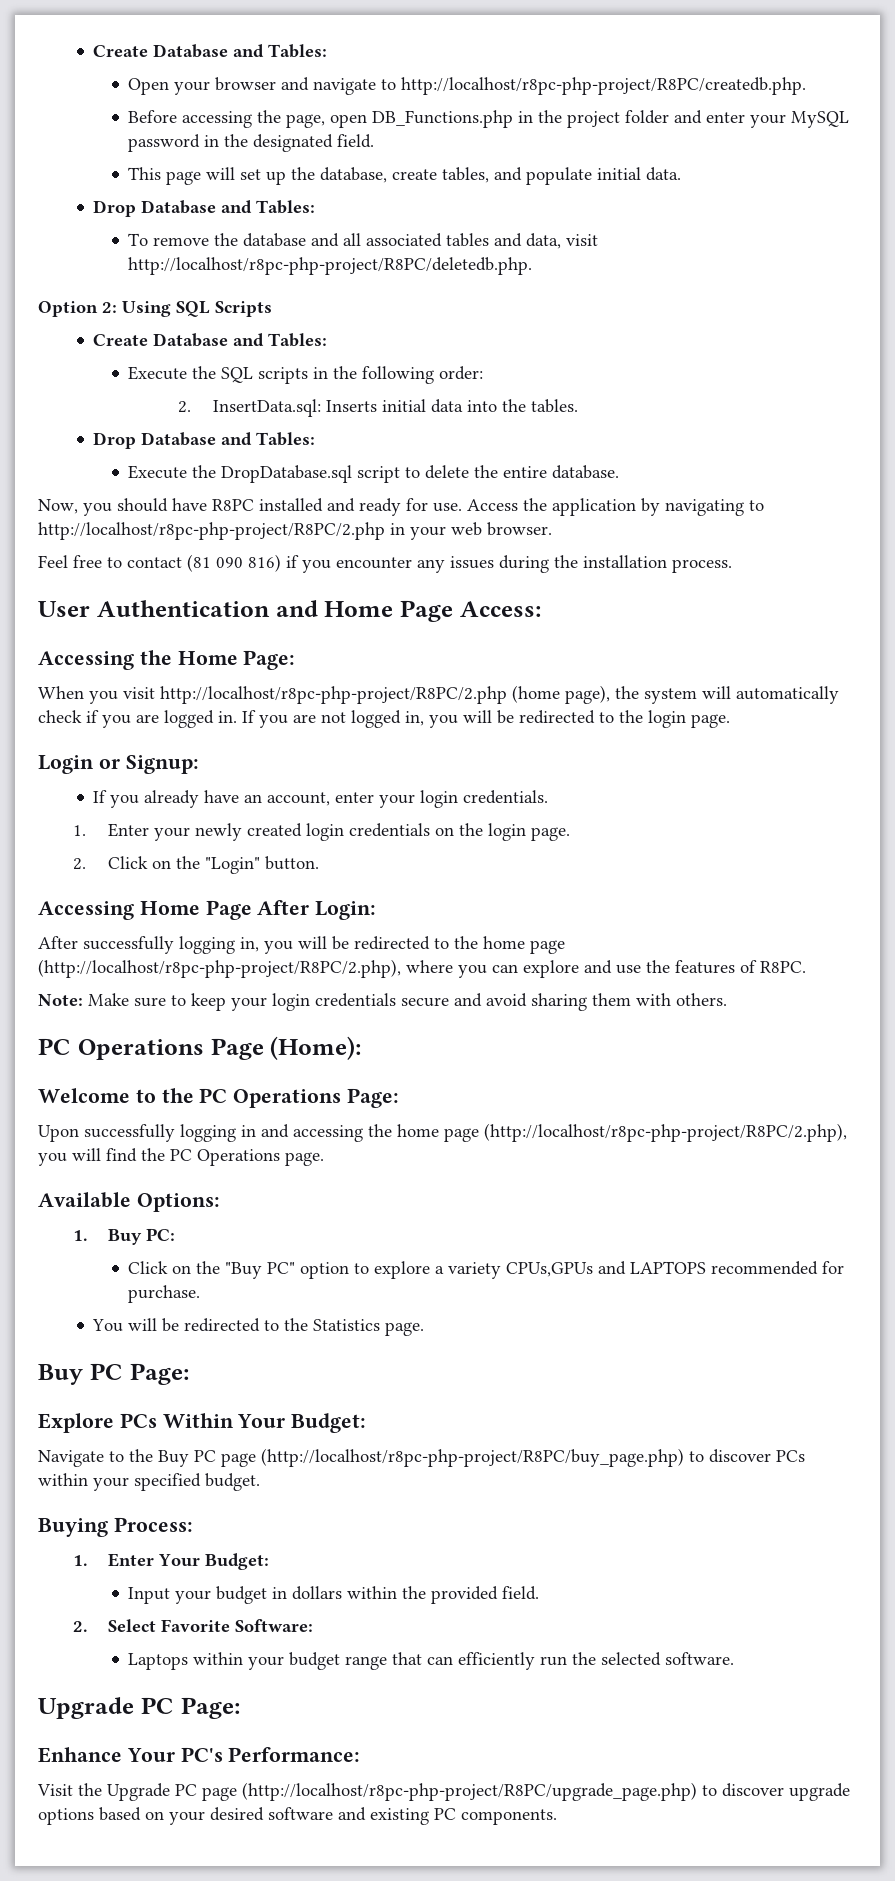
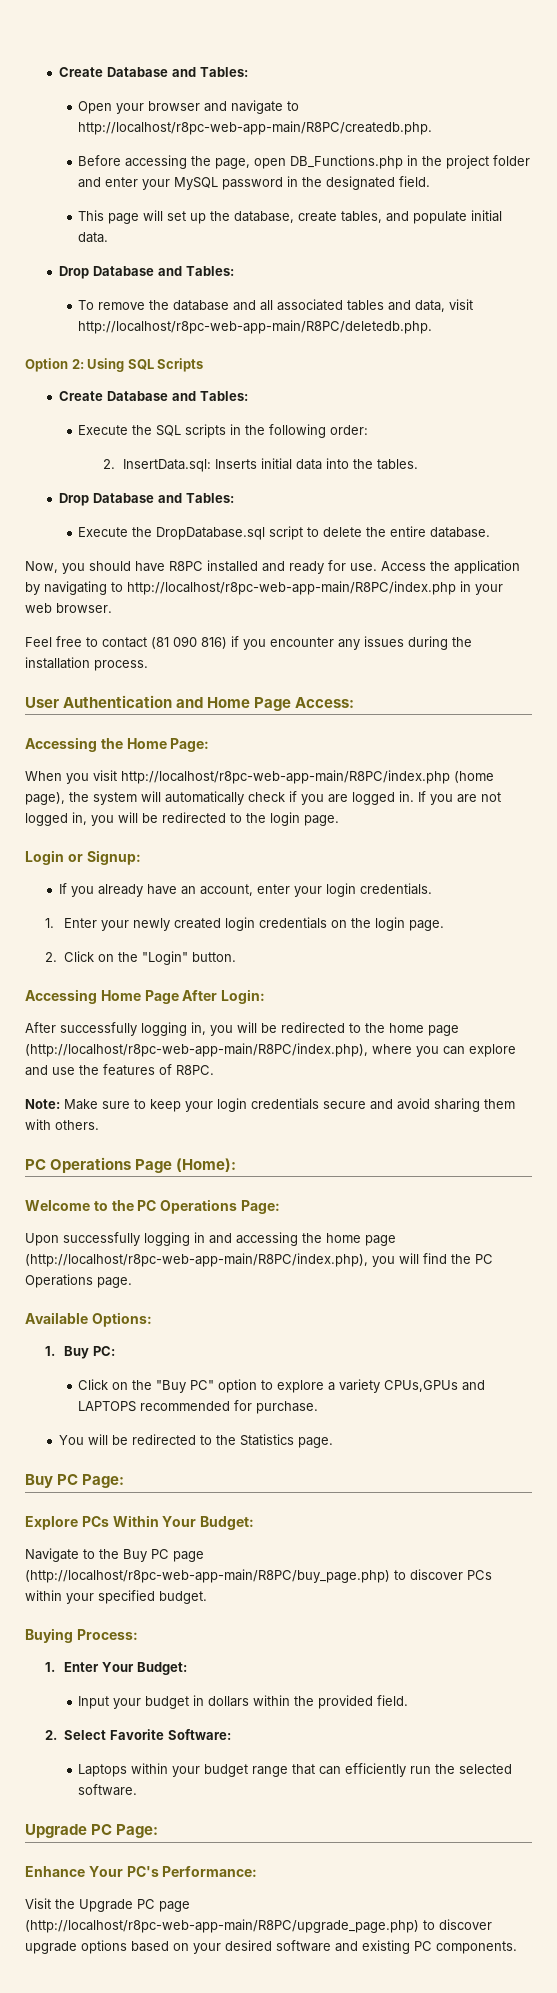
[401,77,807,95] http://localhost/r8pc-php-project/R8PC/createdb.php. -> [78,121,433,135] http://localhost/r8pc-web-app-main/R8PC/createdb.php.
[128,257,533,275] http://localhost/r8pc-php-project/R8PC/deletedb.php. -> [78,320,433,334] http://localhost/r8pc-web-app-main/R8PC/deletedb.php.
[38,522,385,540] http://localhost/r8pc-php-project/R8PC/2.php -> [127,581,456,595] http://localhost/r8pc-web-app-main/R8PC/index.php
[160,686,507,704] http://localhost/r8pc-php-project/R8PC/2.php -> [121,770,450,784] http://localhost/r8pc-web-app-main/R8PC/index.php
[38,959,401,978] (http://localhost/r8pc-php-project/R8PC/2.php), -> [25,1043,368,1057] (http://localhost/r8pc-web-app-main/R8PC/index.php),
[484,1123,847,1142] (http://localhost/r8pc-php-project/R8PC/2.php), -> [25,1253,368,1267] (http://localhost/r8pc-web-app-main/R8PC/index.php),
[261,1448,684,1467] (http://localhost/r8pc-php-project/R8PC/buy_page.php) -> [25,1569,390,1583] (http://localhost/r8pc-web-app-main/R8PC/buy_page.php)
[242,1782,697,1801] (http://localhost/r8pc-php-project/R8PC/upgrade_page.php) -> [25,1919,419,1933] (http://localhost/r8pc-web-app-main/R8PC/upgrade_page.php)

